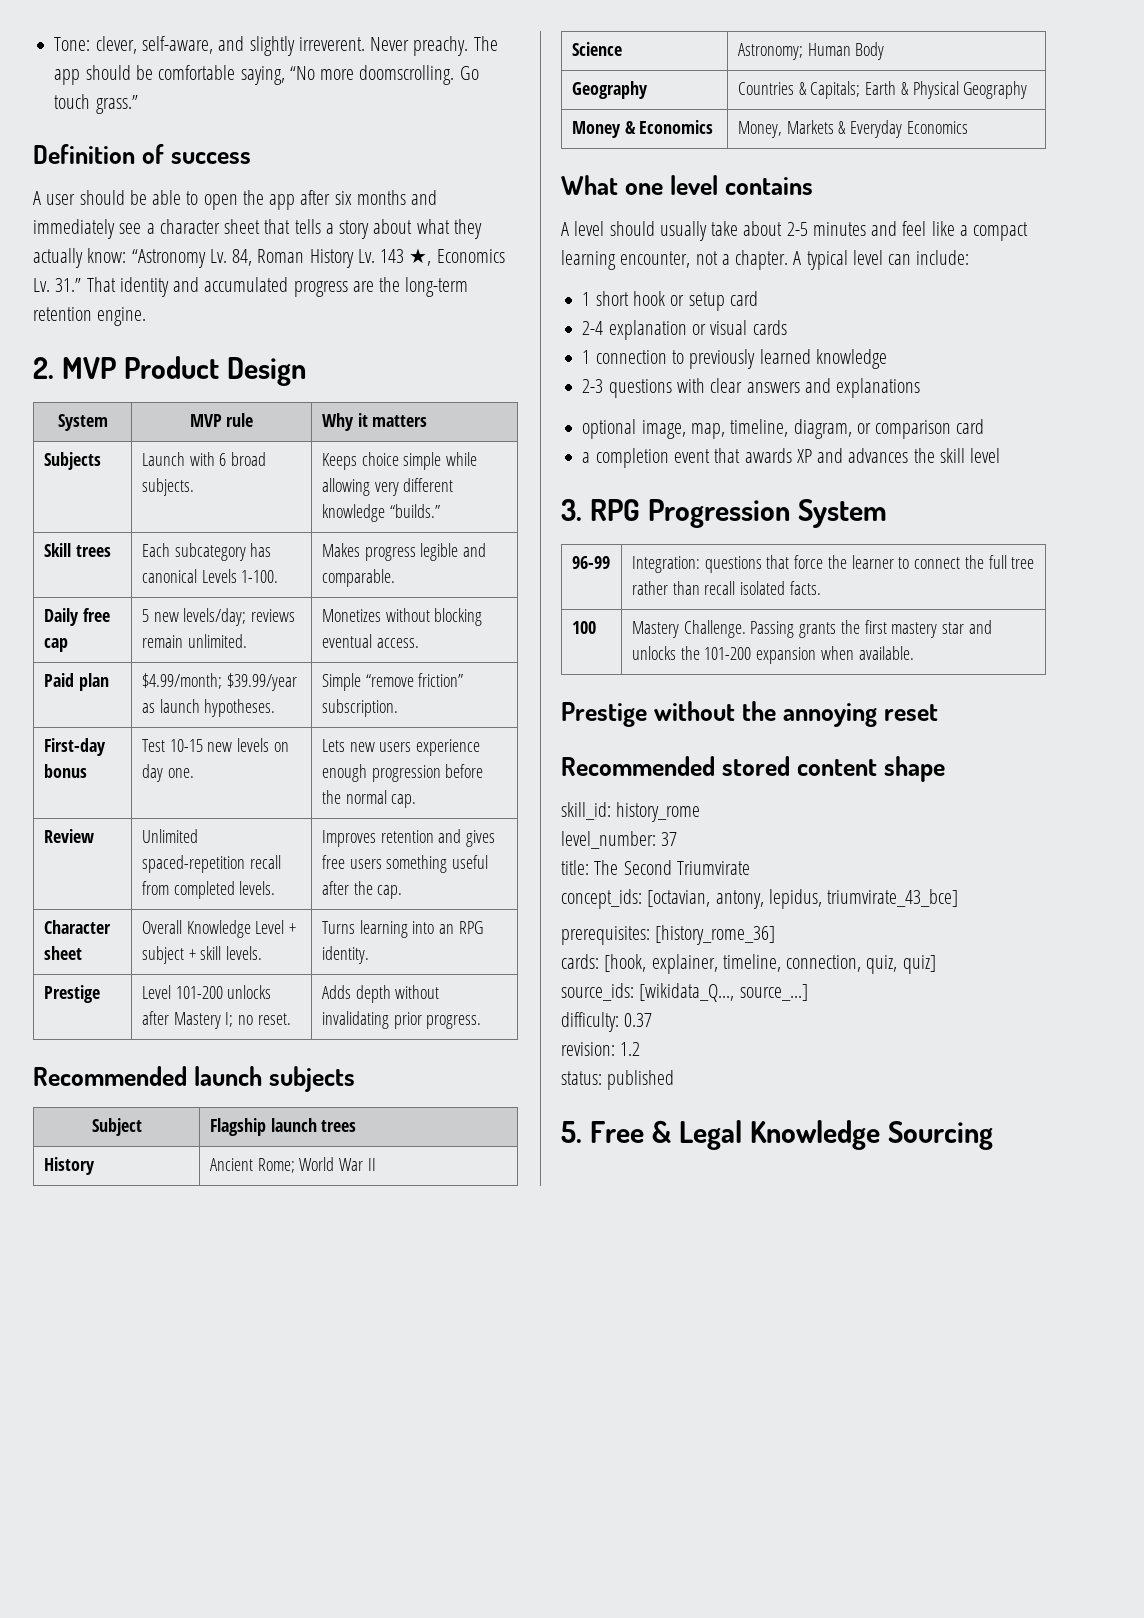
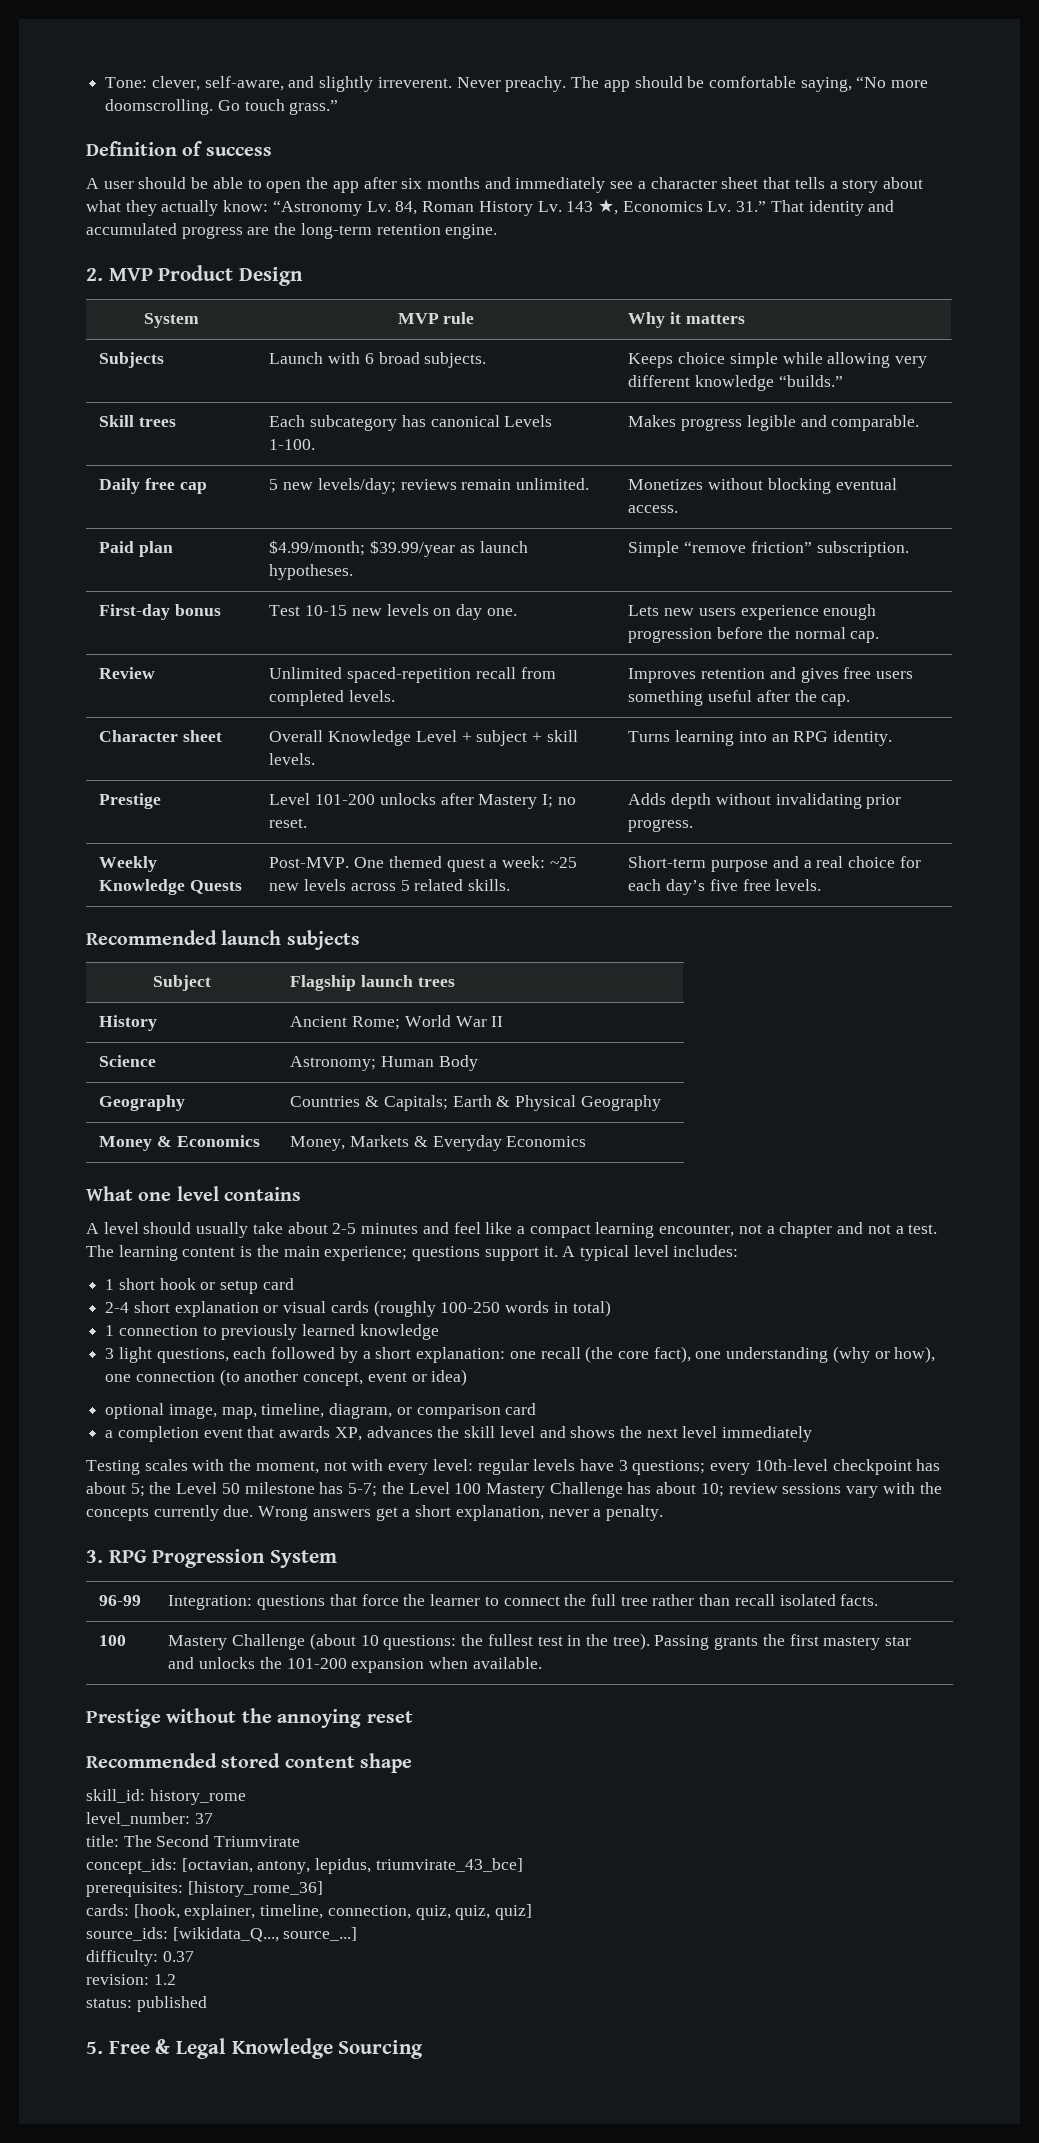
(482, 1022) none -> [99,856,158,872] [99,879,243,895] [269,856,577,872] [269,879,511,891] [628,856,921,872] [628,879,822,895] // Weekly Knowledge Quests | Post-MVP. One themed quest a week: ~25 new levels across 5 related skills. | Short-term purpose and a real choice for each day’s five free levels.
[735,250,789,270] chapter. -> [779,1222,938,1238] [86,1245,558,1261] chapter and not a test. The learning content is the main experience; questions support it.
[888,250,970,265] can include: -> [673,1245,739,1257] includes:
(604, 328) none -> [133,1301,170,1313] short
(787, 327) none -> [373,1300,611,1317] (roughly 100-250 words in total)
[582,378,921,398] 2-3 questions with clear answers and explanations -> [105,1346,936,1363] [105,1369,468,1386] 3 light questions, each followed by a short explanation: one recall (the core fact), one understanding (why or how), one connection (to another concept, event or idea)
[796,448,844,463] XP and -> [334,1427,362,1441] XP,
(1001, 455) none -> [539,1426,813,1442] [86,1459,941,1475] [86,1482,942,1498] [86,1505,663,1521] and shows the next level immediately // Testing scales with the moment, not with every level: regular levels have 3 questions; every 10th-level checkpoint has about 5; the Level 50 milestone has 5-7; the Level 100 Mastery Challenge has about 10; review sessions vary with the concepts currently due. Wrong answers get a short explanation, never a penalty.
[683,620,746,638] Challenge. -> [232,1633,650,1650] Challenge (about 10 questions: the fullest test in the tree).
(898, 964) none -> [455,1905,491,1920] quiz,

